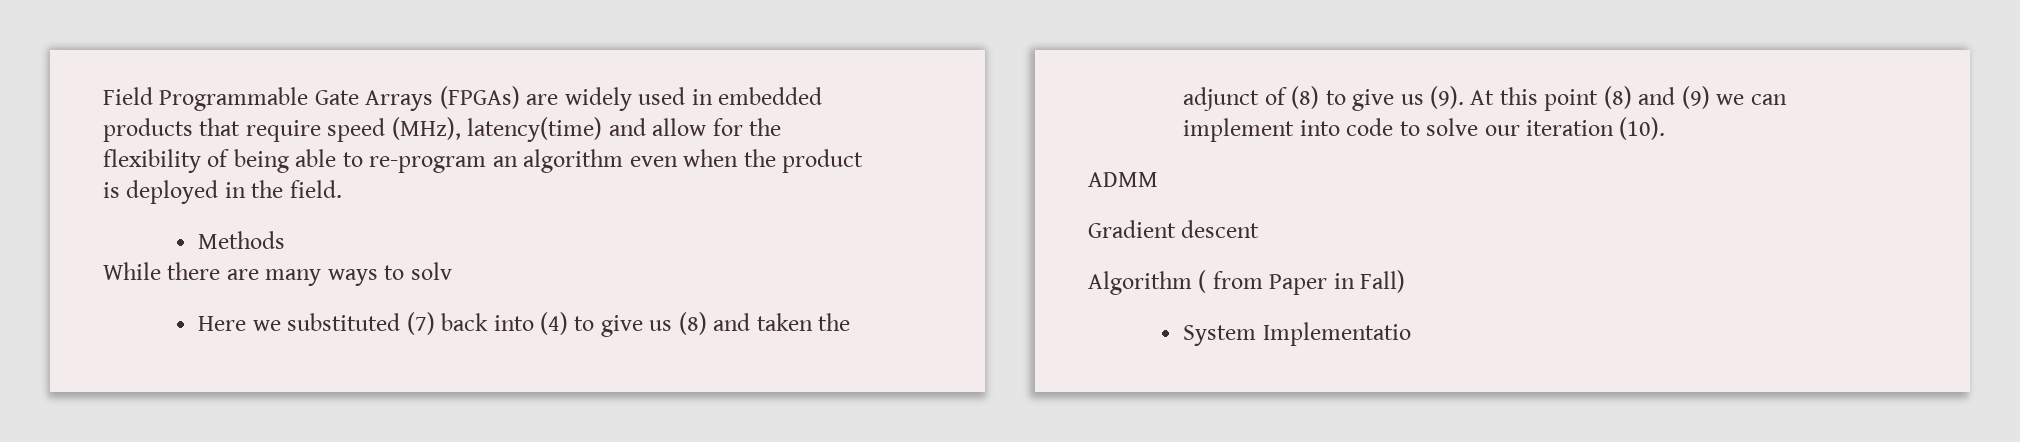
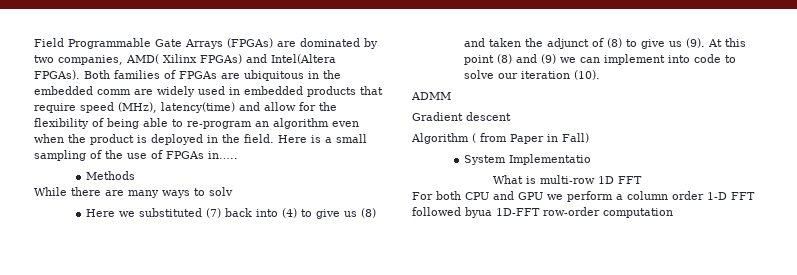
(559, 99) none -> [300,38,378,49] [34,54,336,65] [34,70,341,81] [34,86,153,95] dominated by two companies, AMD( Xilinx FPGAs) and Intel(Altera FPGAs). Both families of FPGAs are ubiquitous in the embedded comm are
(342, 189) none -> [278,134,367,143] [34,150,238,161] Here is a small sampling of the use of FPGAs in…..
(1411, 334) none -> [492,175,642,184] [412,191,755,202] [412,207,673,218] // What is multi-row 1D FFT // For both CPU and GPU we perform a column order 1-D FFT followed byua 1D-FFT row-order computation

